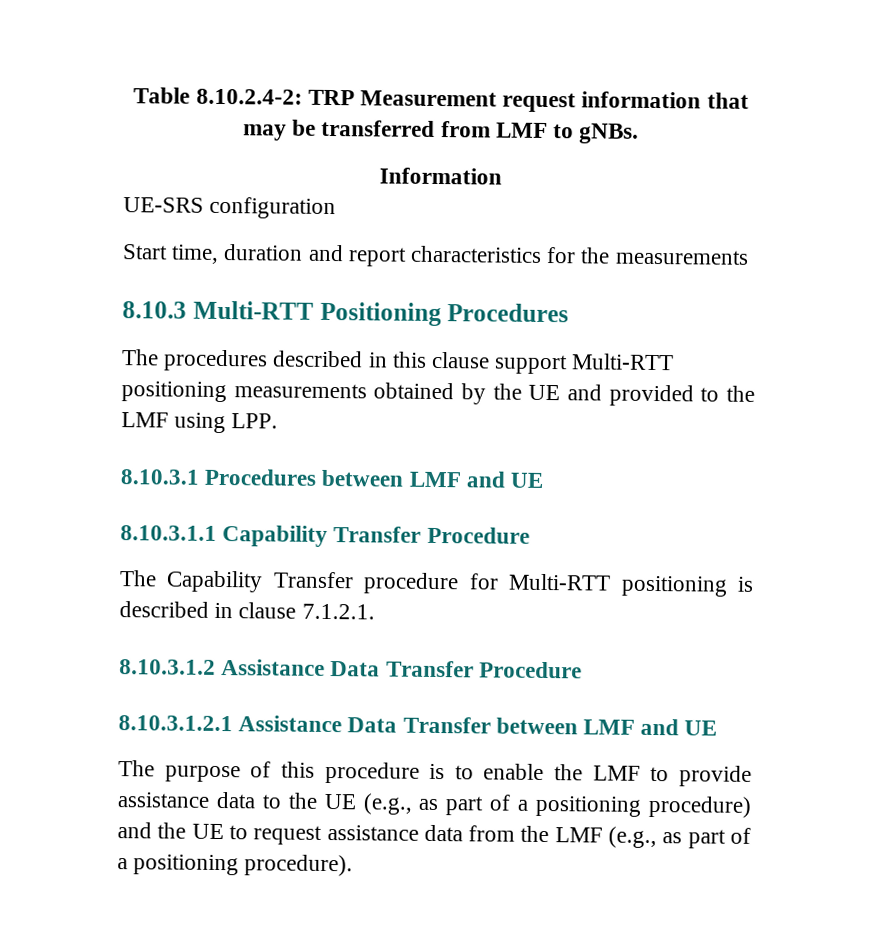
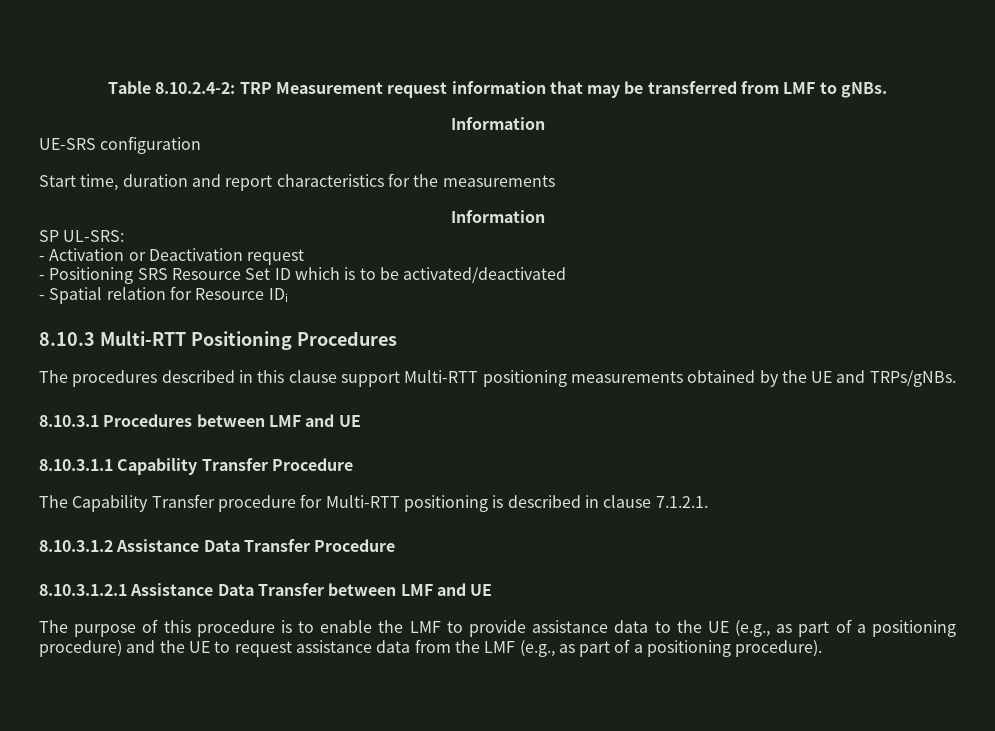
(749, 257) none -> [450,210,545,223] [39,230,125,242] [39,248,305,265] [39,267,567,284] [39,286,288,304] // Information // SP UL-SRS: // - Activation or Deactivation request // - Positioning SRS Resource Set ID which is to be activated/deactivated // - Spatial relation for Resource IDi
[608,384,755,407] [121,412,279,434] provided to the LMF using LPP. -> [869,370,956,387] TRPs/gNBs.

